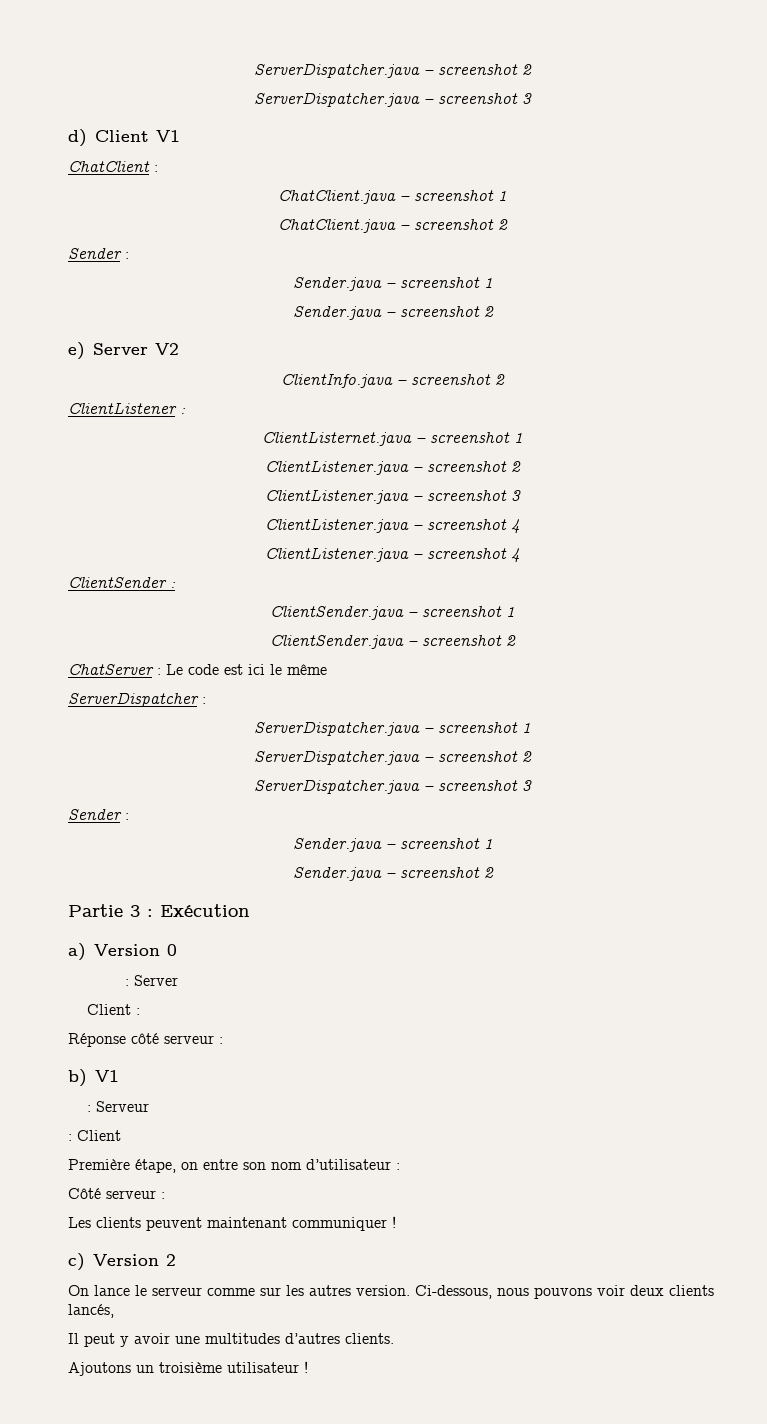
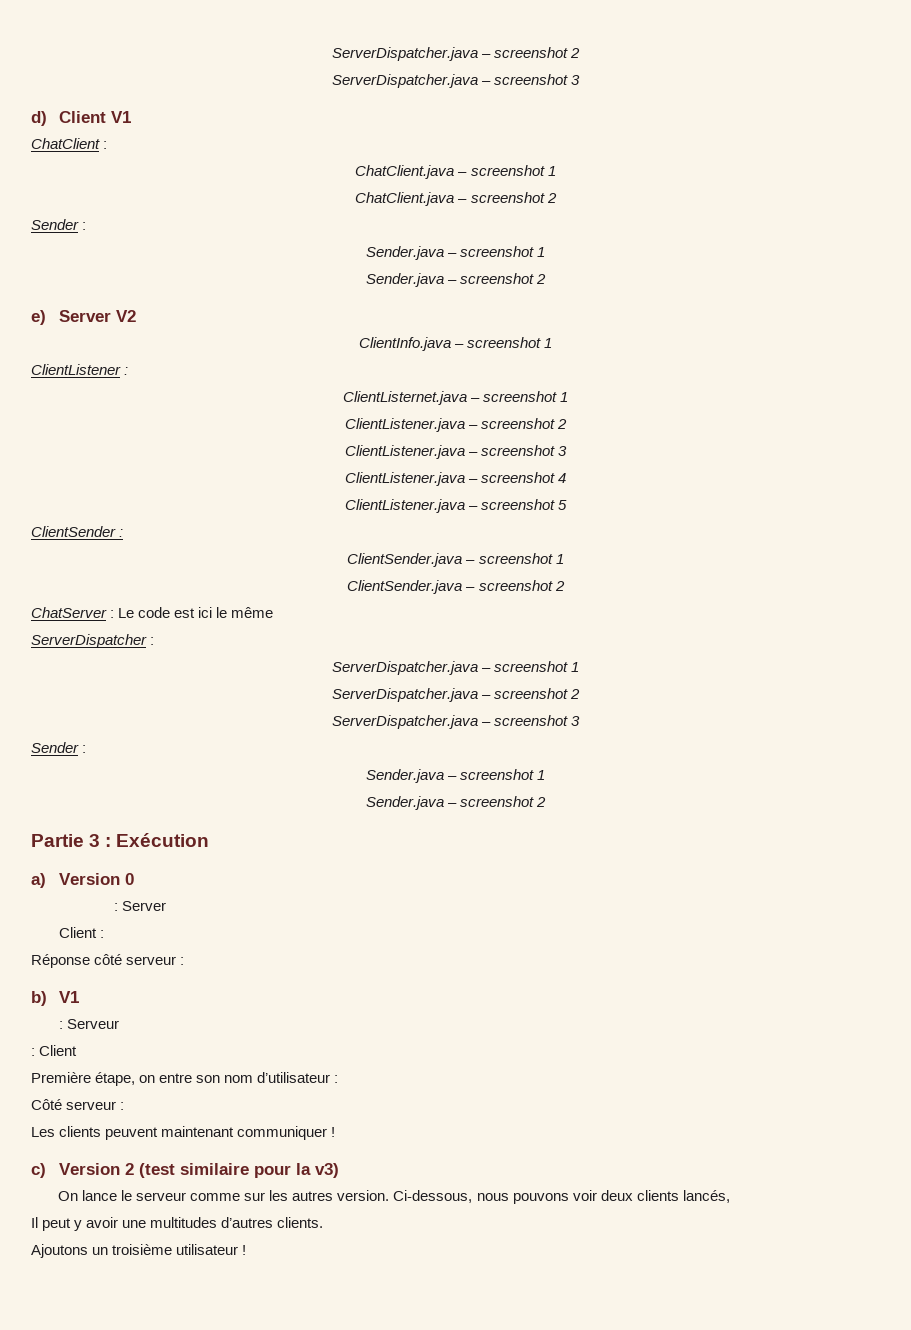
[495,374,505,385] 2 -> [544,338,553,348] 1
[511,548,520,563] 4 -> [558,500,568,510] 5
(176, 1260) none -> [138,1163,339,1178] (test similaire pour la v3)

